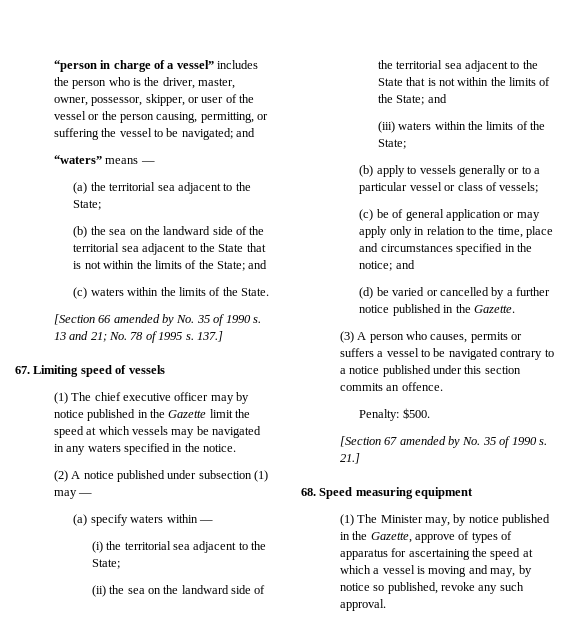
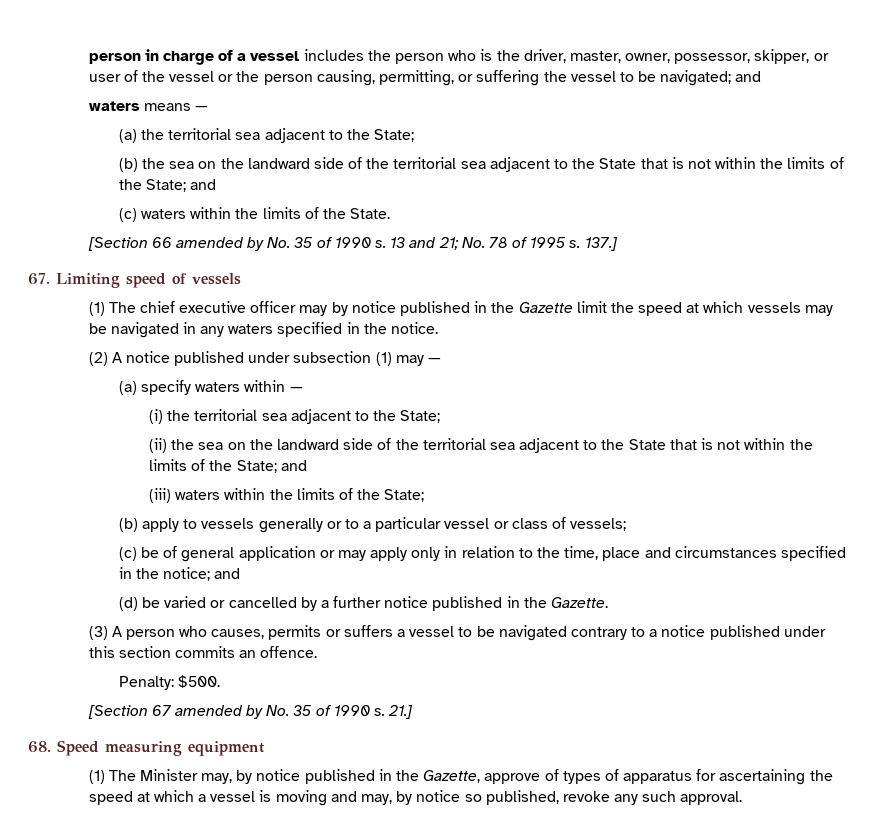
[53,60,97,72] “person -> [88,53,141,64] person
[176,60,214,69] vessel” -> [250,51,300,61] vessel
[53,155,102,164] “waters” -> [88,101,140,111] waters

